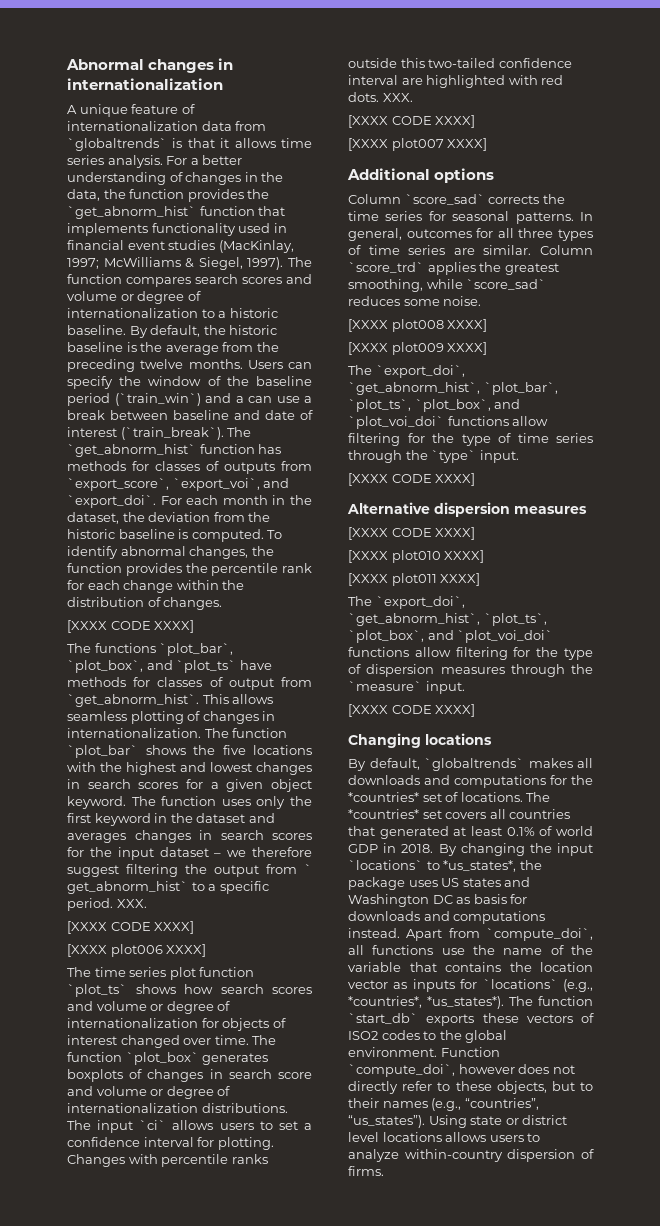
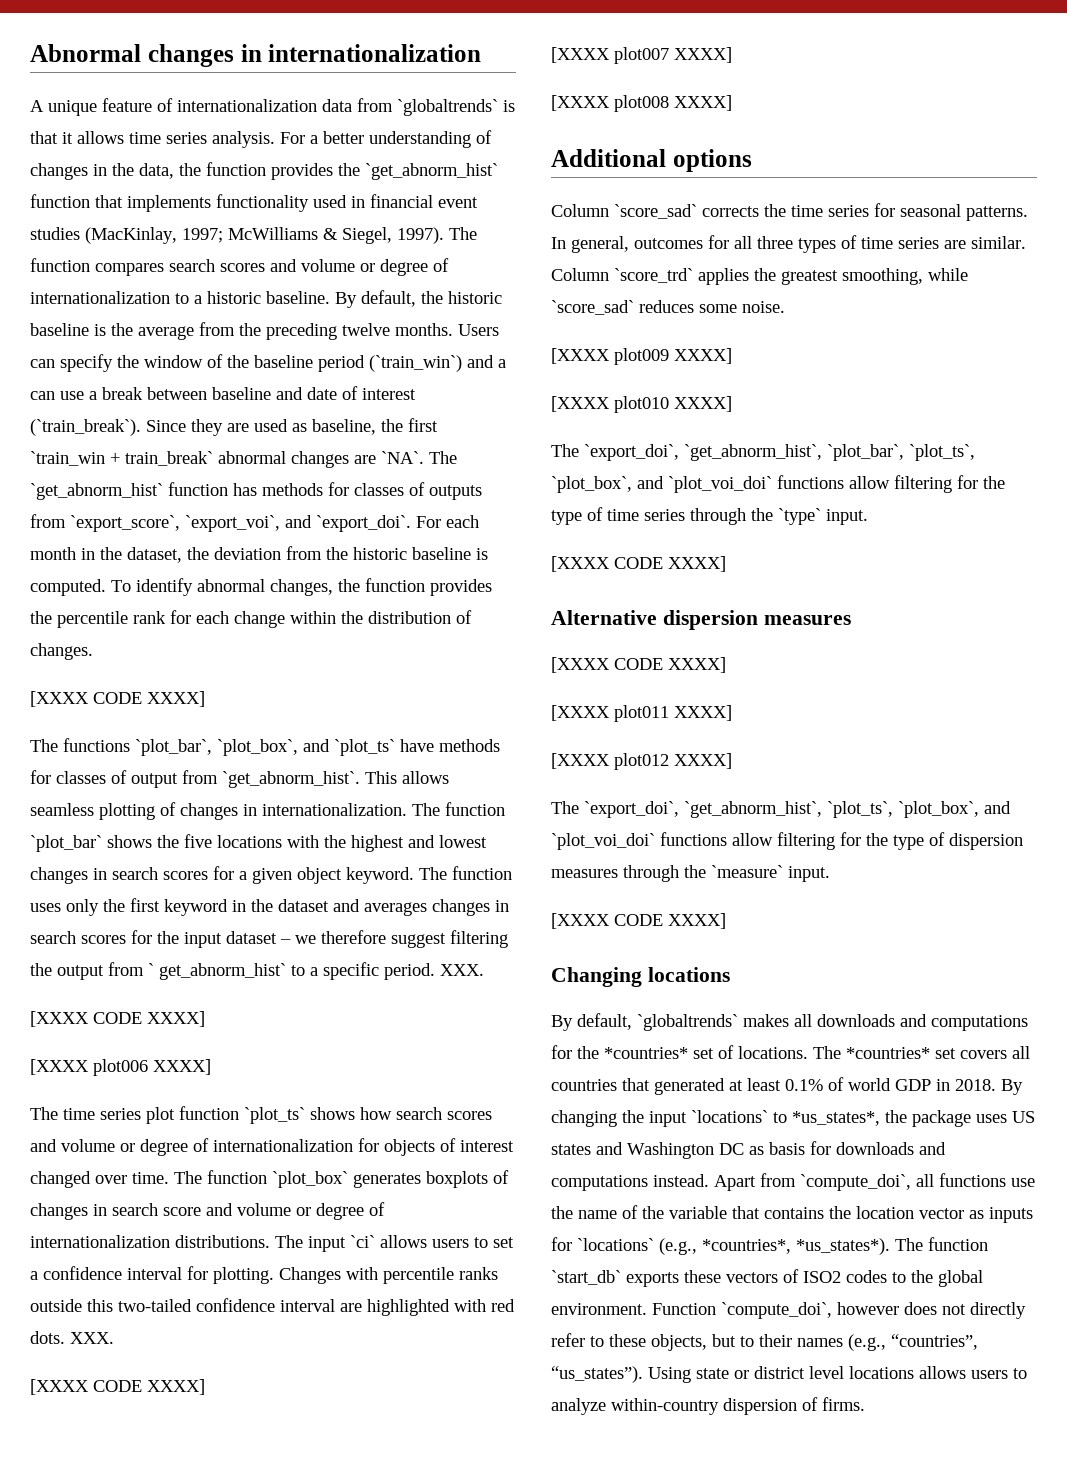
(224, 433) none -> [146,418,438,436] [30,451,424,468] Since they are used as baseline, the first `train_win + train_break` abnormal changes are `NA`.
(488, 144) none -> [551,95,732,112] // [XXXX plot008 XXXX]
[391,319,488,332] [348,342,444,355] plot008 XXXX] // [XXXX plot009 -> [614,348,732,365] [551,396,669,413] plot009 XXXX] // [XXXX plot010
[391,550,485,563] [348,573,437,586] plot010 XXXX] // [XXXX plot011 -> [614,705,732,722] [551,753,669,770] plot011 XXXX] // [XXXX plot012

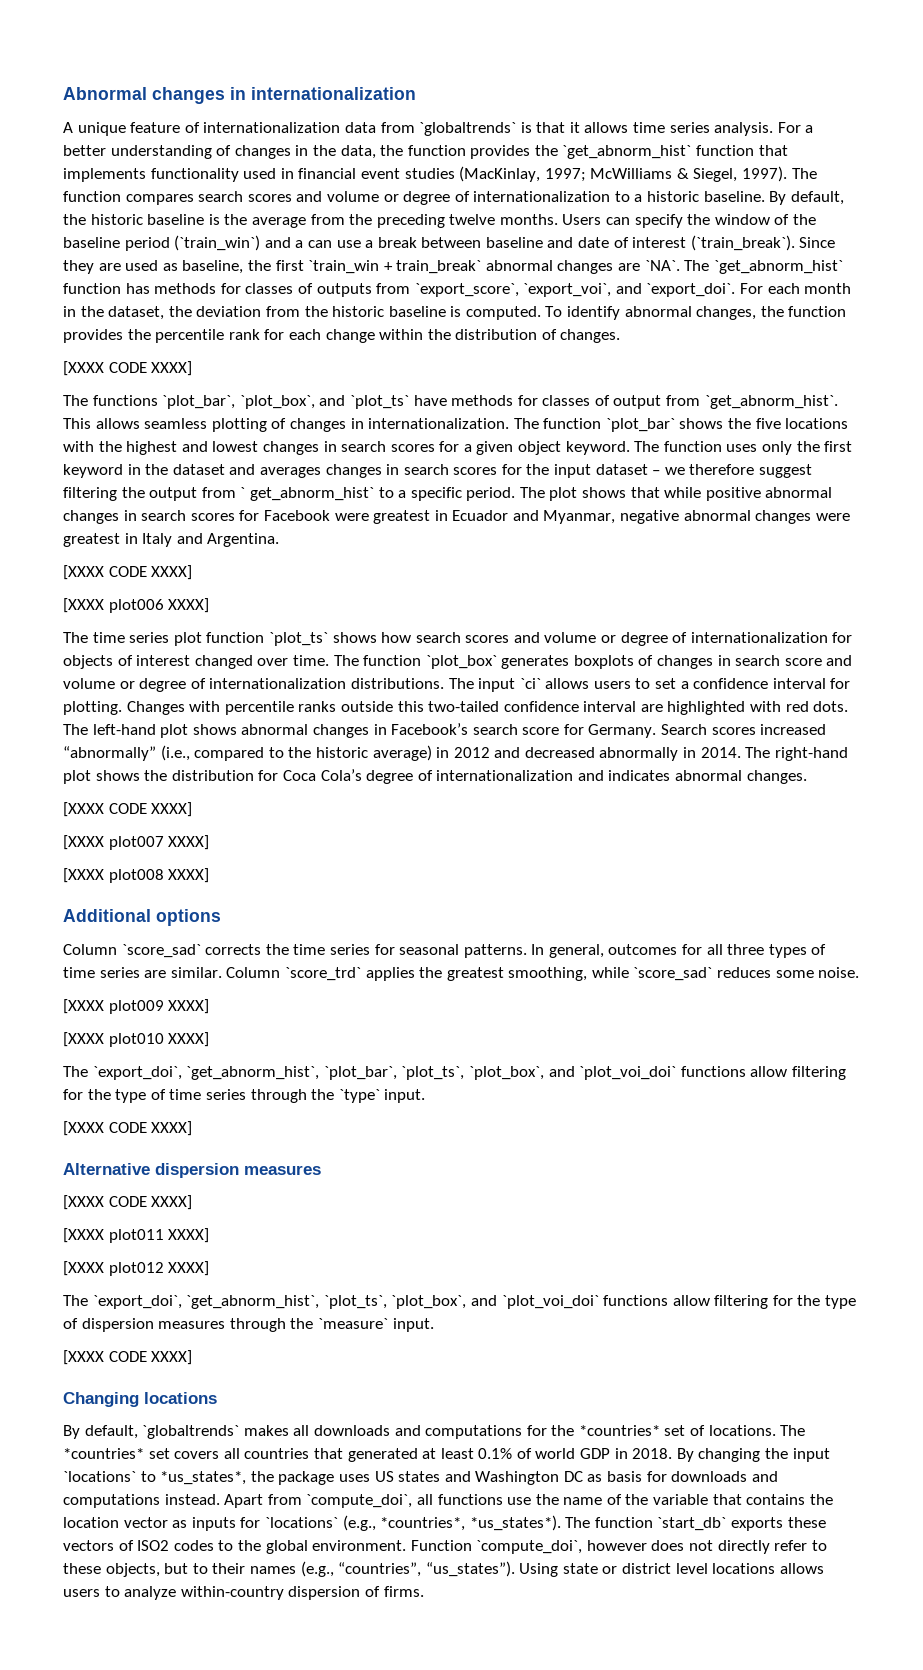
[440,964,484,976] XXX. -> [519,487,833,501] [63,510,850,524] [63,533,280,547] The plot shows that while positive abnormal changes in search scores for Facebook were greatest in Ecuador and Myanmar, negative abnormal changes were greatest in Italy and Argentina.
[70,1332,114,1344] XXX. -> [63,723,827,738] [63,745,848,761] [63,769,807,784] The left-hand plot shows abnormal changes in Facebook’s search score for Germany. Search scores increased “abnormally” (i.e., compared to the historic average) in 2012 and decreased abnormally in 2014. The right-hand plot shows the distribution for Coca Cola’s degree of internationalization and indicates abnormal changes.

